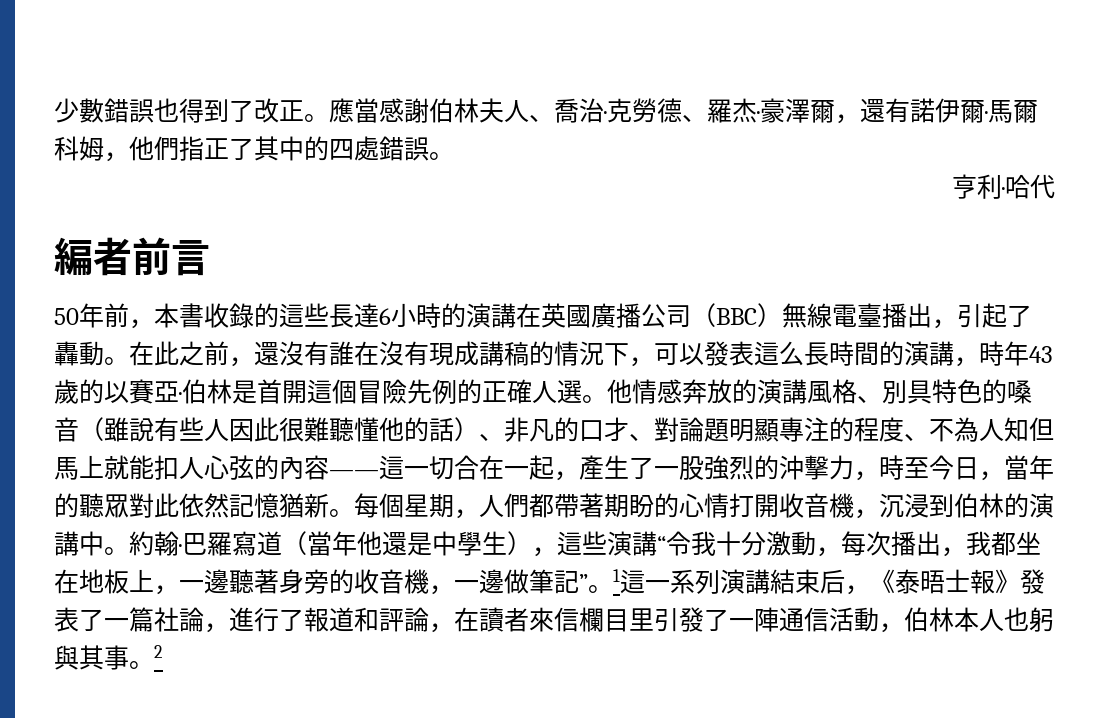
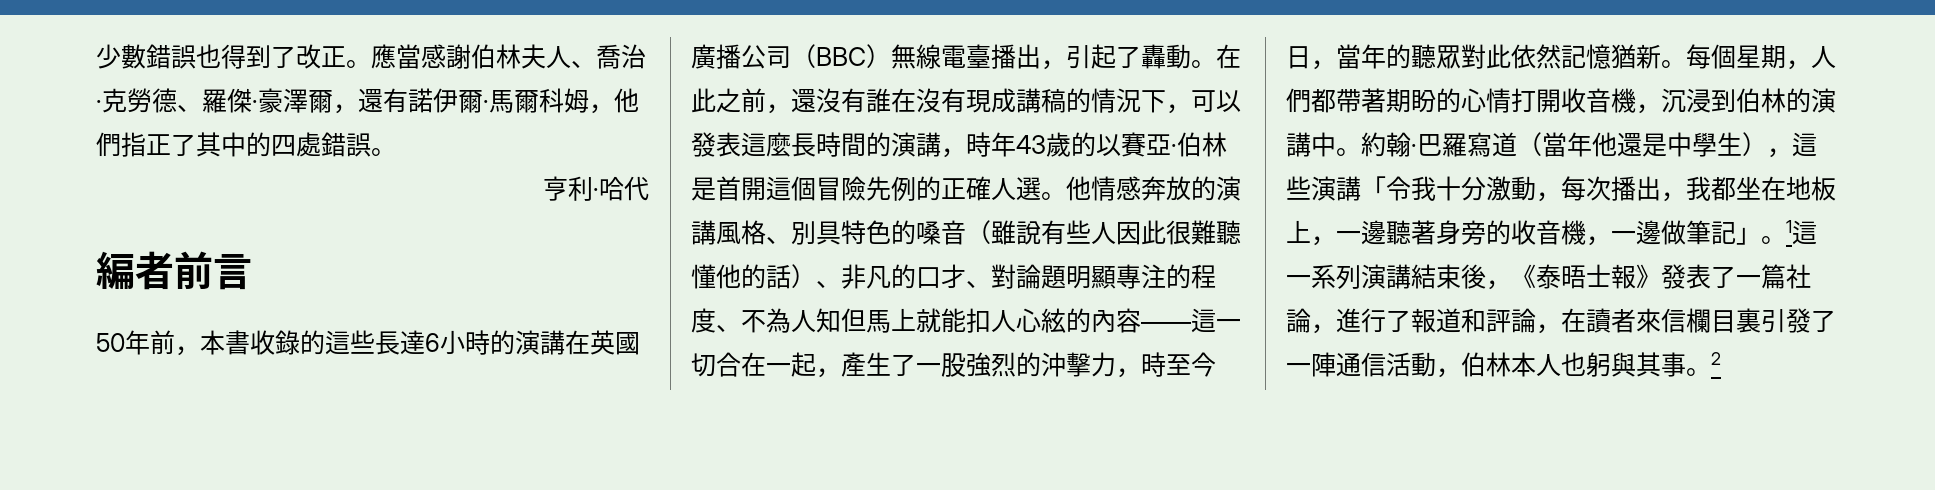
[732,98,757,123] 杰 -> [227,88,252,113] 傑
[779,341,804,366] 么 -> [766,132,791,157] 麼
[229,455,254,480] 弦 -> [1041,308,1066,333] 絃
[657,535,666,553] “ -> [1361,176,1386,198] 「
[579,574,588,591] ” -> [1736,227,1761,245] 」
[820,569,845,594] 后 -> [1461,264,1486,289] 後
[629,608,654,631] 里 -> [1736,308,1761,333] 裏

